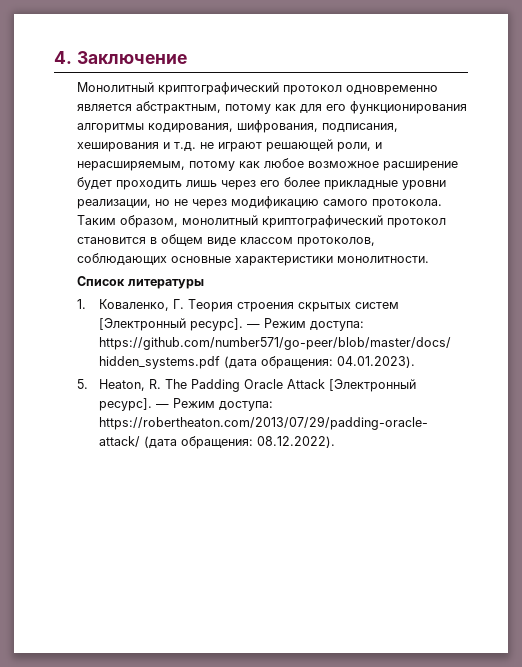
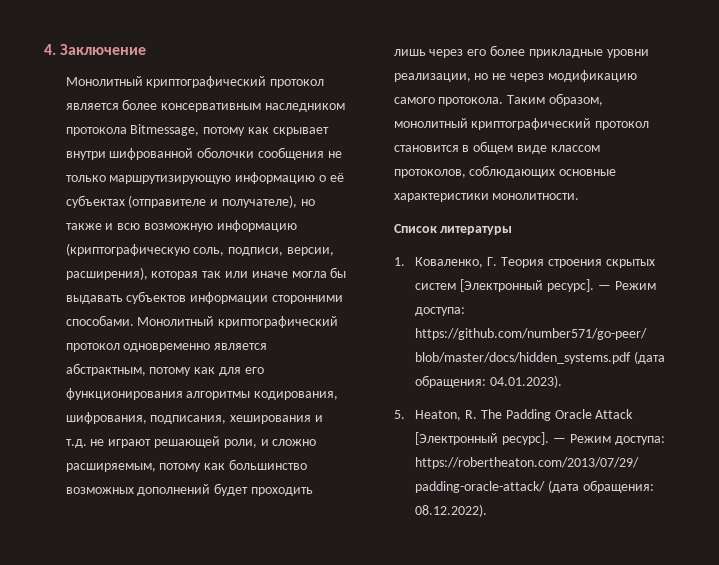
(342, 90) none -> [65,99,346,112] [65,124,329,136] [65,147,342,160] [65,172,344,184] [65,195,315,208] [65,220,297,232] [65,243,335,256] [65,267,347,280] [65,291,344,304] [65,315,339,328] [65,343,120,352] является более консервативным наследником протокола Bitmessage, потому как скрывает внутри шифрованной оболочки сообщения не только маршрутизирующую информацию о её субъектах (отправителе и получателе), но также и всю возможную информацию (криптографическую соль, подписи, версии, расширения), которая так или иначе могла бы выдавать субъектов информации сторонними способами. Монолитный криптографический протокол
[76,158,458,171] нерасширяемым, потому как любое возможное расширение -> [272,439,317,446] [65,459,308,472] [65,484,211,496] сложно расширяемым, потому как большинство возможных дополнений

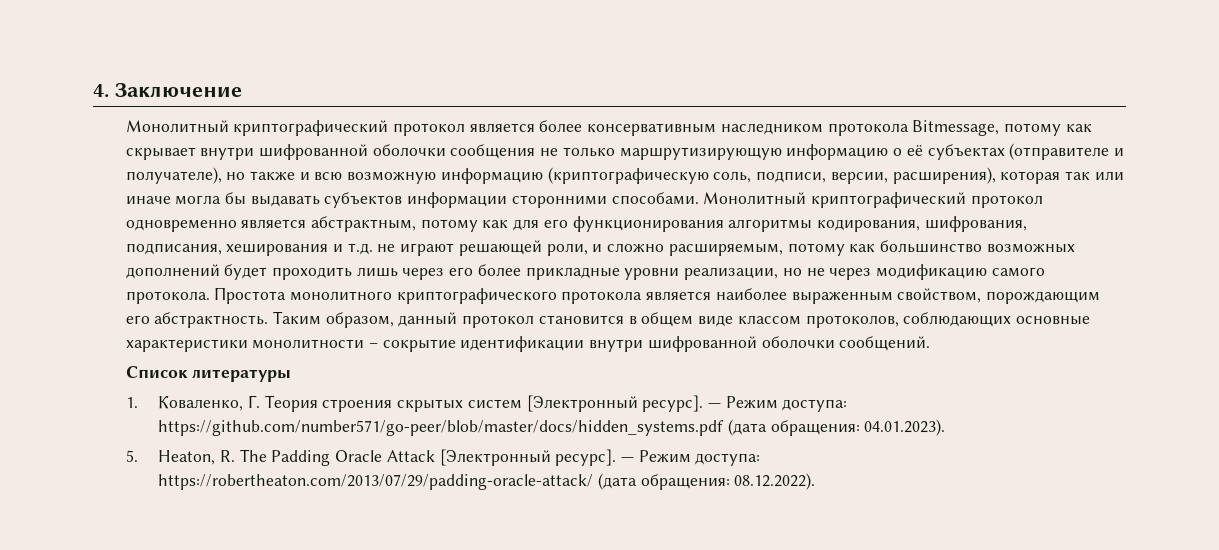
[507,93,604,106] [393,118,592,130] Таким образом, монолитный криптографический -> [214,287,1101,304] [125,311,458,328] Простота монолитного криптографического протокола является наиболее выраженным свойством, порождающим его абстрактность. Таким образом, данный
[492,193,580,200] монолитности. -> [252,336,931,352] монолитности – сокрытие идентификации внутри шифрованной оболочки сообщений.

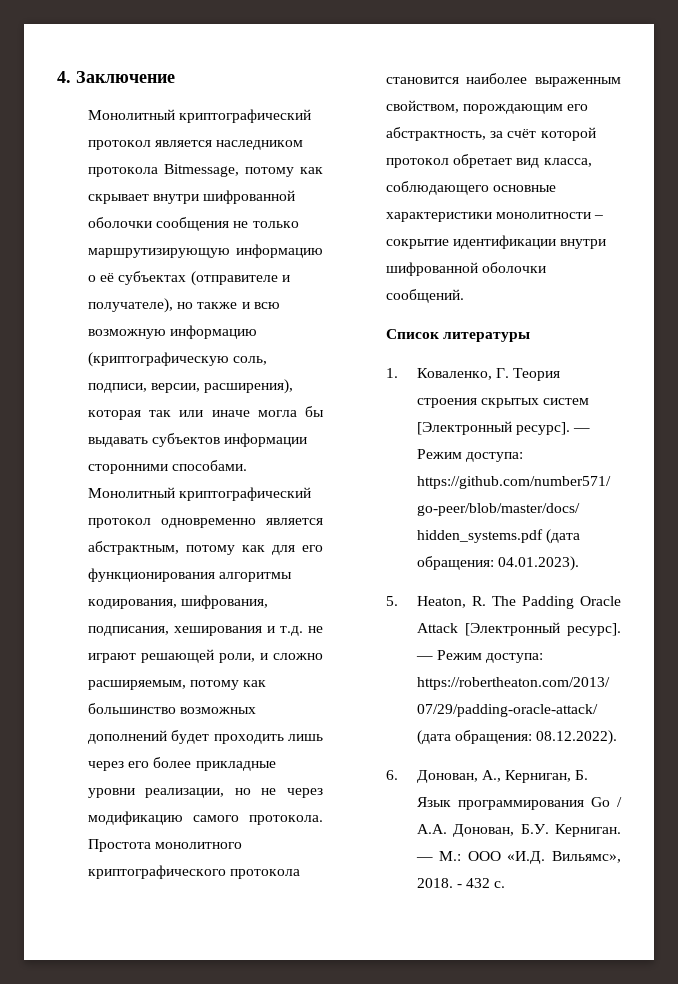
[539,120,717,136] более консервативным -> (213, 143) none
[646,291,712,301] является -> [385,77,459,84] становится
[154,311,1012,328] абстрактность. Таким образом, данный протокол становится в общем виде классом протоколов, соблюдающих -> [385,127,596,141] [385,154,592,168] [385,181,489,195] абстрактность, за счёт которой протокол обретает вид класса, соблюдающего
(816, 481) none -> [385,770,589,783] [416,797,622,810] [416,824,621,837] [415,851,621,864] [416,878,506,888] // 6. Донован, А., Керниган, Б. Язык программирования Go / А.А. Донован, Б.У. Керниган. — М.: ООО «И.Д. Вильямс», 2018. - 432 с.

